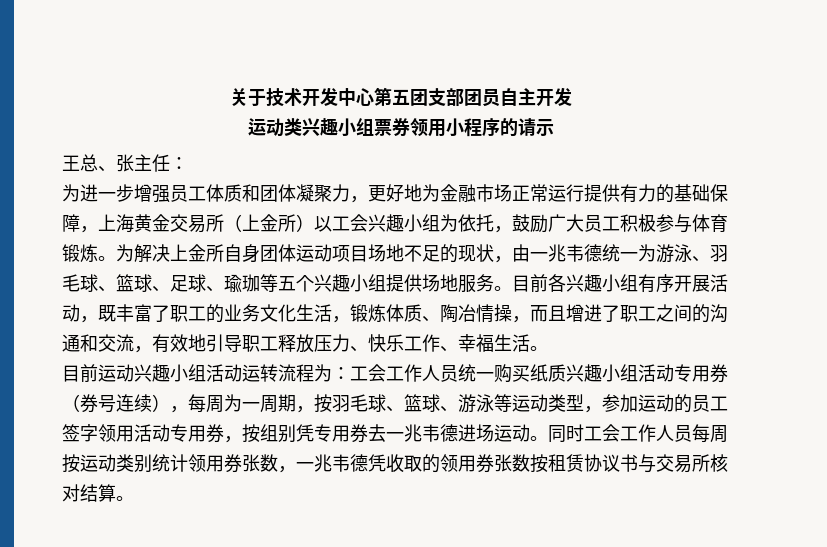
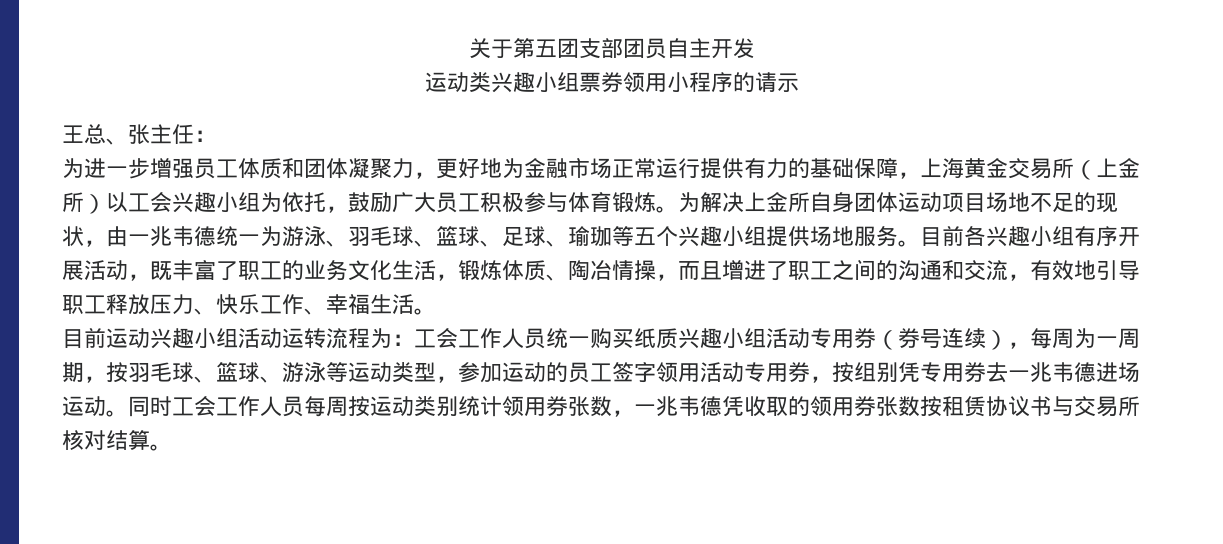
[266,87,374,107] 技术开发中心 -> (513, 48) none

